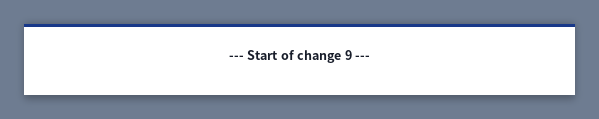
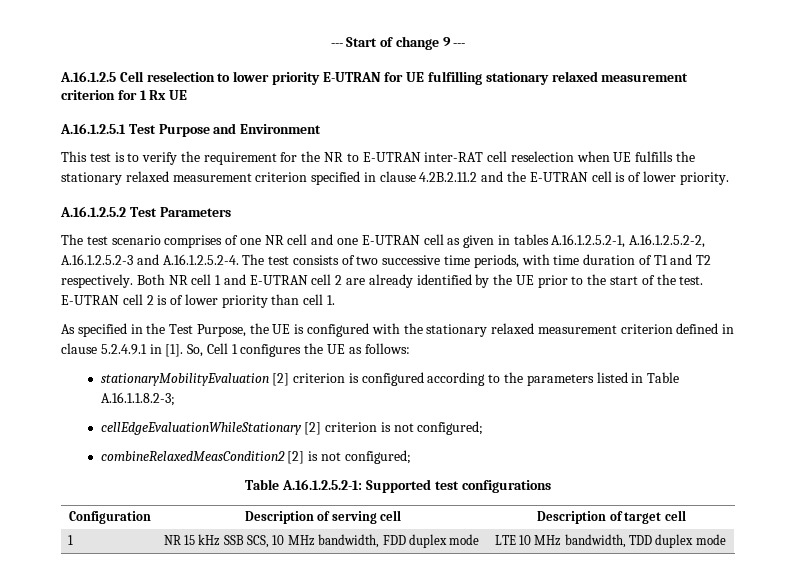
(370, 57) none -> [60,71,689,85] [61,90,188,100] [60,123,322,137] [61,151,696,165] [61,171,729,185] [60,206,231,217] [61,234,706,248] [61,254,712,268] [61,274,704,288] [61,294,336,308] [61,323,735,337] [61,343,410,357] [100,372,680,386] [100,392,175,406] [100,421,484,435] [100,450,411,464] [245,479,551,493] [68,511,151,524] [244,510,402,524] [537,510,686,524] [67,535,73,545] [163,534,480,548] [494,534,726,548] // A.16.1.2.5 Cell reselection to lower priority E-UTRAN for UE fulfilling stationary relaxed measurement criterion for 1 Rx UE // A.16.1.2.5.1 Test Purpose and Environment // This test is to verify the requirement for the NR to E-UTRAN inter-RAT cell reselection when UE fulfills the stationary relaxed measurement criterion specified in clause 4.2B.2.11.2 and the E-UTRAN cell is of lower priority. // A.16.1.2.5.2 Test Parameters // The test scenario comprises of one NR cell and one E-UTRAN cell as given in tables A.16.1.2.5.2-1, A.16.1.2.5.2-2, A.16.1.2.5.2-3 and A.16.1.2.5.2-4. The test consists of two successive time periods, with time duration of T1 and T2 respectively. Both NR cell 1 and E-UTRAN cell 2 are already identified by the UE prior to the start of the test. E-UTRAN cell 2 is of lower priority than cell 1. // As specified in the Test Purpose, the UE is configured with the stationary relaxed measurement criterion defined in clause 5.2.4.9.1 in [1]. So, Cell 1 configures the UE as follows: // stationaryMobilityEvaluation [2] criterion is configured according to the parameters listed in Table A.16.1.1.8.2-3; // cellEdgeEvaluationWhileStationary [2] criterion is not configured; // combineRelaxedMeasCondition2 [2] is not configured; // Table A.16.1.2.5.2-1: Supported test configurations // Configuration | Description of serving cell | Description of target cell // 1 | NR 15 kHz SSB SCS, 10 MHz bandwidth, FDD duplex mode | LTE 10 MHz bandwidth, TDD duplex mode

